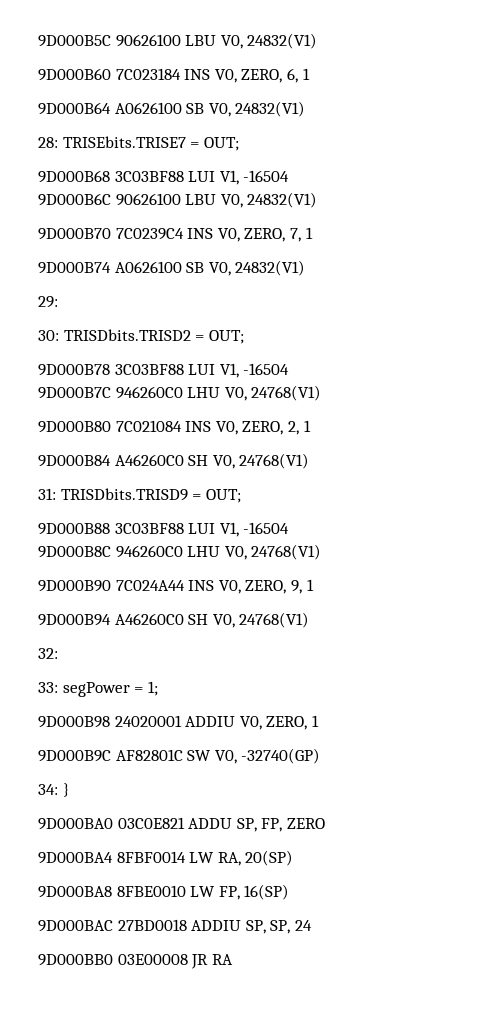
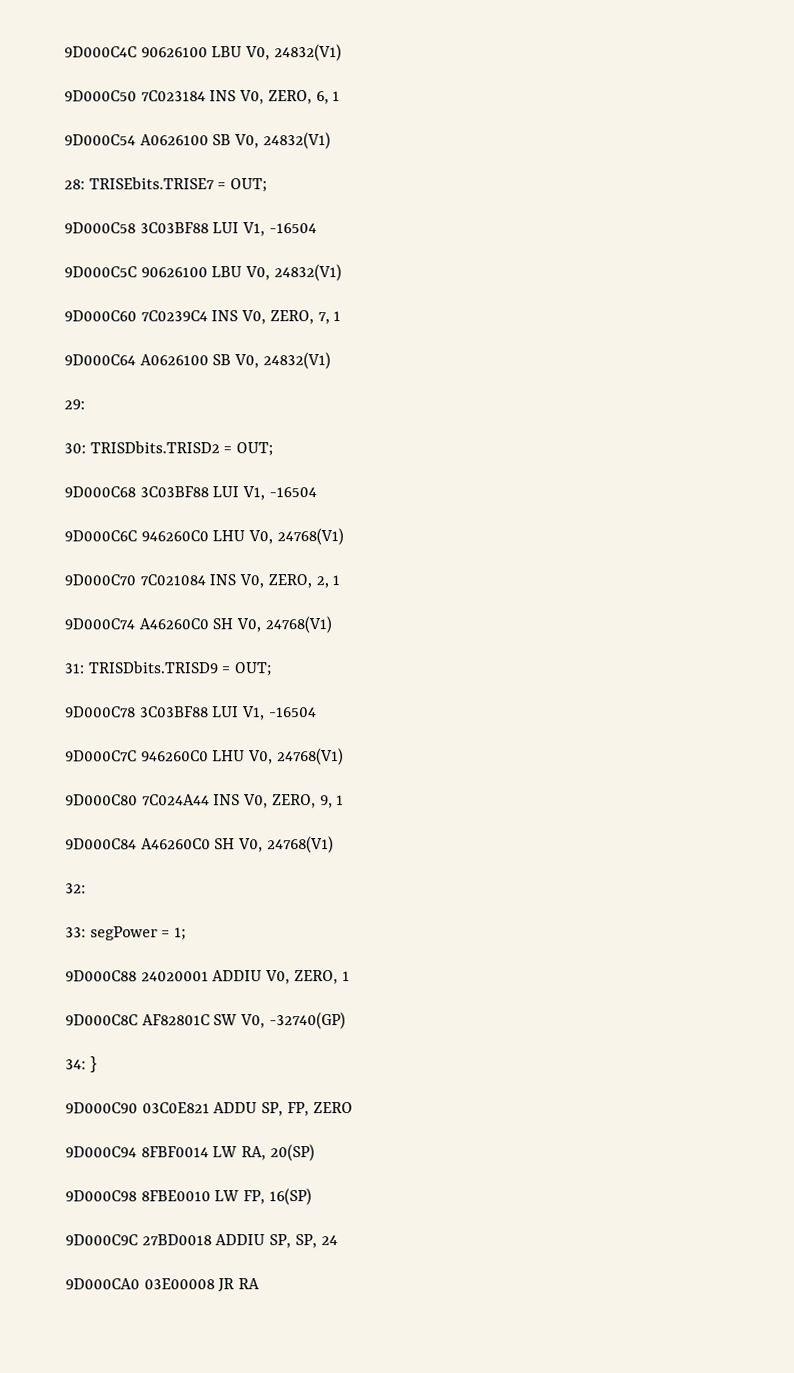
[38,33,318,49] [38,68,111,81] 9D000B5C 90626100 LBU V0, 24832(V1) // 9D000B60 -> [64,44,342,62] [64,90,137,102] 9D000C4C 90626100 LBU V0, 24832(V1) // 9D000C50
[38,102,111,115] 9D000B64 -> [64,134,136,146] 9D000C54
[38,170,290,185] [38,192,318,208] [38,228,111,240] 9D000B68 3C03BF88 LUI V1, -16504 // 9D000B6C 90626100 LBU V0, 24832(V1) // 9D000B70 -> [64,222,317,237] [64,264,342,282] [64,310,137,322] 9D000C58 3C03BF88 LUI V1, -16504 // 9D000C5C 90626100 LBU V0, 24832(V1) // 9D000C60
[38,262,111,274] 9D000B74 -> [64,354,136,366] 9D000C64
[38,363,290,378] [38,385,322,401] [38,421,111,433] 9D000B78 3C03BF88 LUI V1, -16504 // 9D000B7C 946260C0 LHU V0, 24768(V1) // 9D000B80 -> [64,486,317,501] [64,528,344,546] [64,574,136,586] 9D000C68 3C03BF88 LUI V1, -16504 // 9D000C6C 946260C0 LHU V0, 24768(V1) // 9D000C70
[38,455,111,467] 9D000B84 -> [64,618,135,630] 9D000C74
[38,522,290,537] [38,544,322,560] [38,580,111,592] 9D000B88 3C03BF88 LUI V1, -16504 // 9D000B8C 946260C0 LHU V0, 24768(V1) // 9D000B90 -> [65,706,317,721] [65,748,344,766] [65,794,138,806] 9D000C78 3C03BF88 LUI V1, -16504 // 9D000C7C 946260C0 LHU V0, 24768(V1) // 9D000C80
[38,614,111,626] 9D000B94 -> [65,838,137,850] 9D000C84
[38,716,110,728] 9D000B98 -> [65,970,137,982] 9D000C88
[38,750,111,762] 9D000B9C -> [65,1014,138,1026] 9D000C8C
[38,818,113,830] 9D000BA0 -> [65,1102,138,1114] 9D000C90
[38,852,113,864] 9D000BA4 -> [65,1146,137,1158] 9D000C94
[38,886,112,898] 9D000BA8 -> [65,1190,137,1202] 9D000C98
[38,920,113,932] 9D000BAC -> [65,1234,138,1246] 9D000C9C
[38,954,113,966] 9D000BB0 -> [65,1278,140,1290] 9D000CA0

